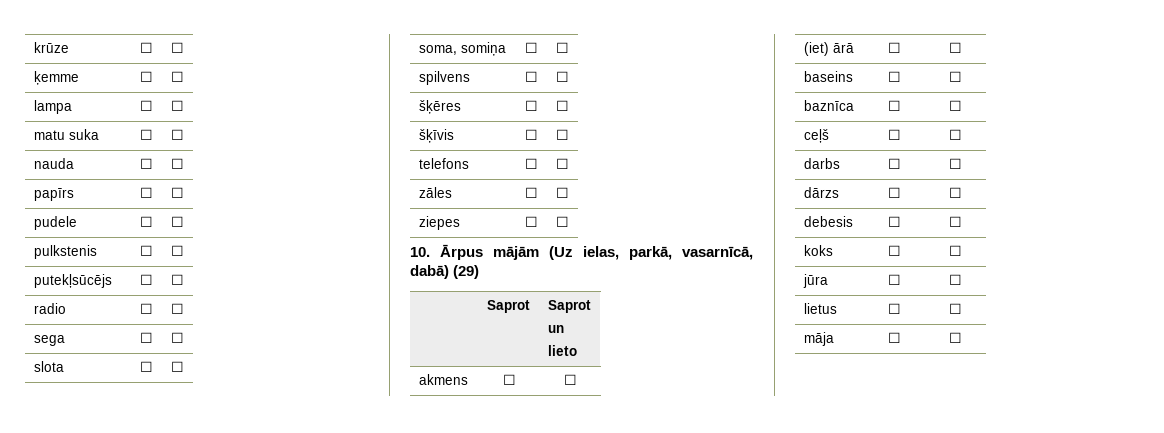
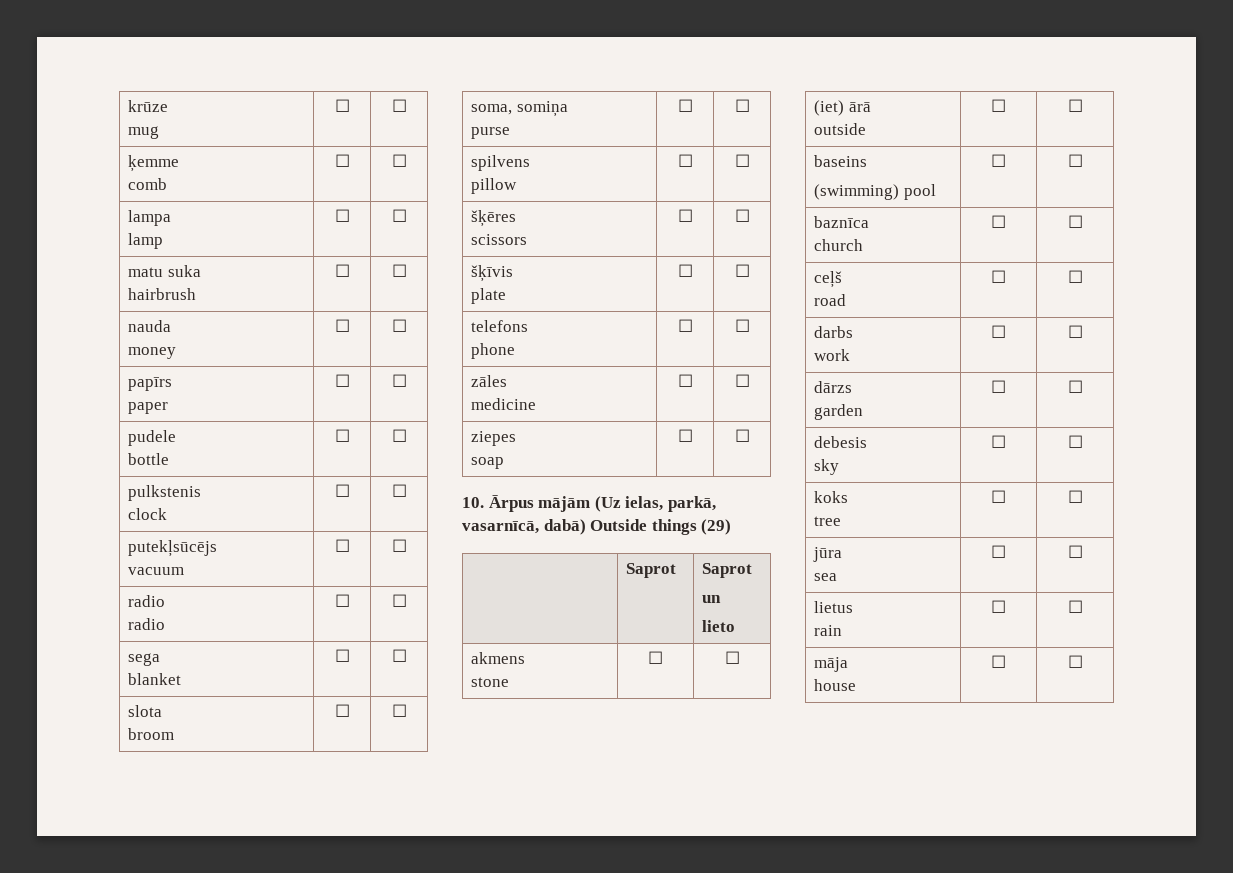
(69, 47) none -> [128,126,160,139] // mug
(79, 78) none -> [128,178,168,190] // comb
(72, 107) none -> [128,233,164,249] // lamp
(99, 134) none -> [128,288,197,300] // hairbrush
(74, 163) none -> [128,347,177,359] // money
(74, 194) none -> [128,402,169,414] // paper
(77, 223) none -> [128,453,170,465] // bottle
(97, 252) none -> [128,508,168,520] // clock
(112, 281) none -> [128,567,185,575] // vacuum
(66, 308) none -> [128,618,166,630] // radio
(65, 340) none -> [128,673,182,685] // blanket
(64, 366) none -> [128,728,175,740] // broom
(506, 49) none -> [471,127,511,139] // purse
(470, 78) none -> [471,178,518,194] // pillow
(461, 107) none -> [471,234,528,245] // scissors
(454, 136) none -> [471,288,507,304] // plate
(469, 163) none -> [471,343,516,359] // phone
(452, 192) none -> [471,398,537,410] // medicine
(460, 223) none -> [471,457,505,469] // soap
(449, 272) none -> [590,519,697,535] Outside things
(468, 379) none -> [471,677,510,687] // stone
(854, 48) none -> [814,123,867,135] // outside
(853, 76) none -> [814,184,936,200] // (swimming) pool
(854, 105) none -> [814,239,864,251] // church
(829, 136) none -> [814,294,847,306] // road
(840, 163) none -> [814,349,851,361] // work
(839, 192) none -> [814,404,864,420] // garden
(853, 221) none -> [814,459,840,475] // sky
(833, 250) none -> [814,516,842,526] // tree
(828, 281) none -> [814,573,838,581] // sea
(837, 308) none -> [814,625,843,636] // rain
(834, 339) none -> [814,679,857,691] // house

